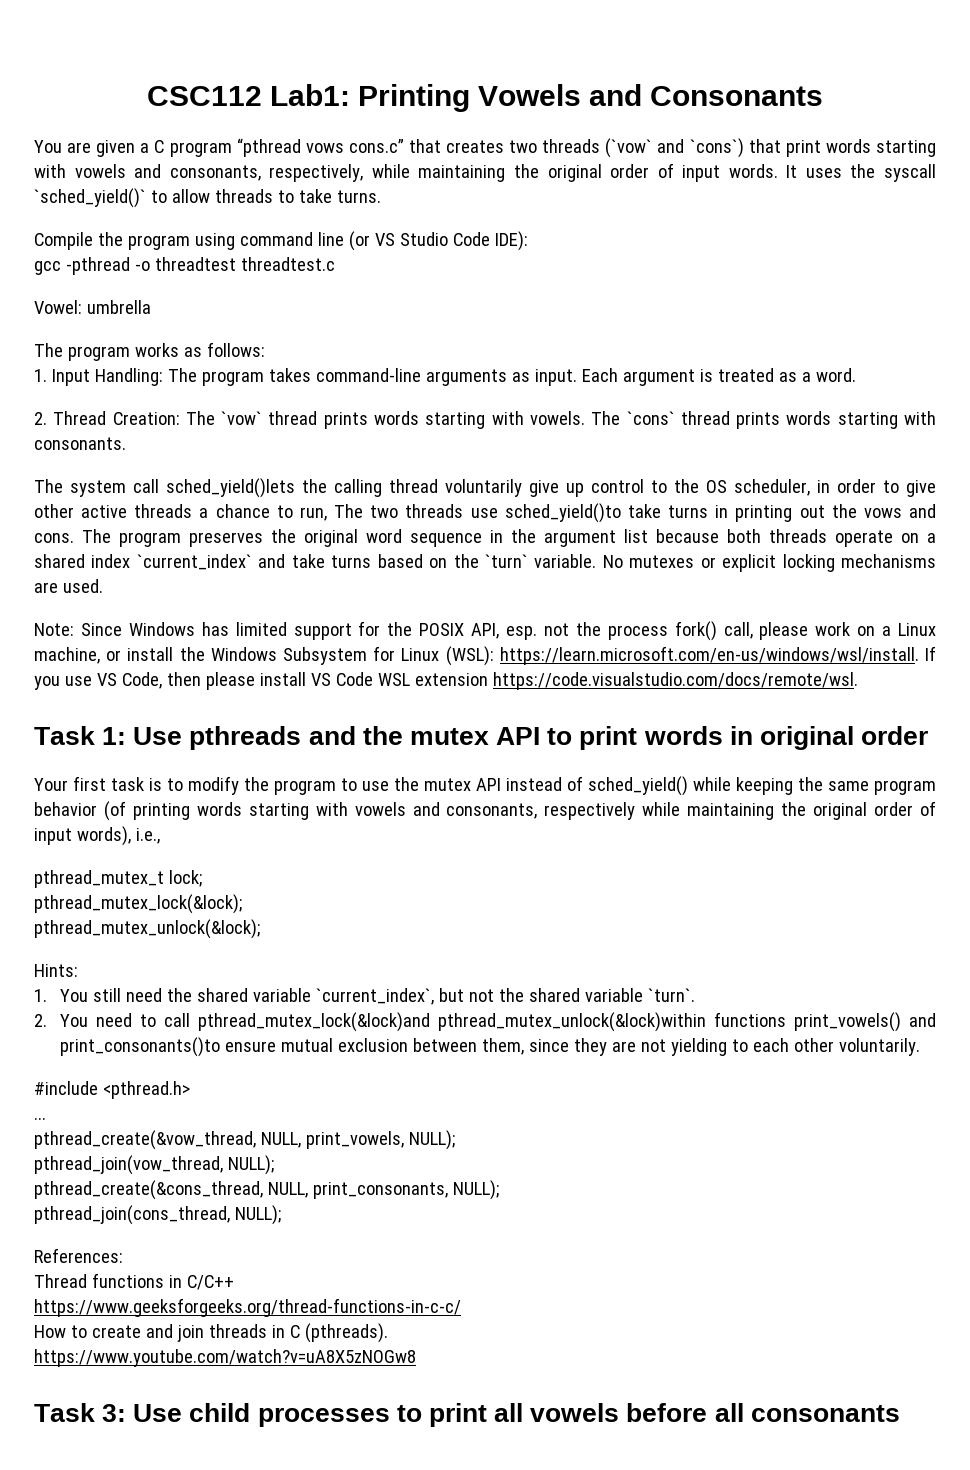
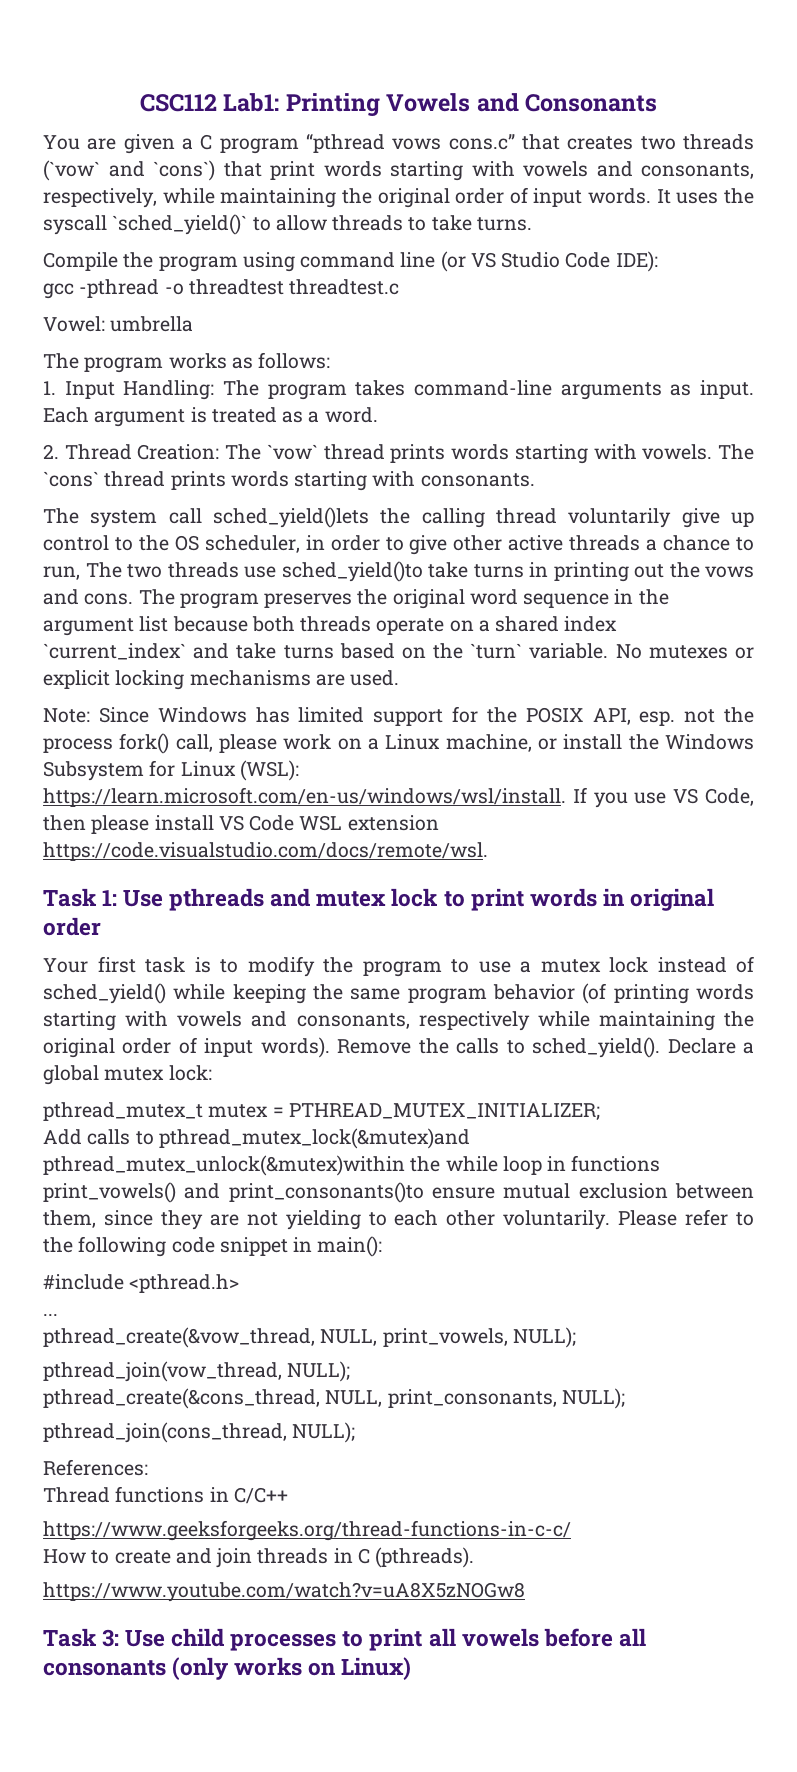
[362,726,541,745] the mutex API -> [316,888,439,907] mutex lock
[394,777,501,791] the mutex API -> [520,957,648,973] a mutex lock
[76,826,160,846] [34,870,202,888] [34,894,242,914] [34,919,260,939] [34,964,78,977] [34,988,695,1005] [34,1012,706,1032] words), i.e., // pthread_mutex_t lock; // pthread_mutex_lock(&lock); // pthread_mutex_unlock(&lock); // Hints: // 1. You still need the shared variable `current_index`, but not the shared variable `turn`. // 2. You need to call pthread_mutex_lock(&lock)and pthread_mutex_unlock(&lock)within -> [260,1037,754,1058] [43,1065,212,1085] [43,1102,600,1121] [43,1128,470,1149] [43,1155,567,1176] words). Remove the calls to sched_yield(). Declare a global mutex lock: // pthread_mutex_t mutex = PTHREAD_MUTEX_INITIALIZER; // Add calls to pthread_mutex_lock(&mutex)and pthread_mutex_unlock(&mutex)within the while loop in
(920, 1047) none -> [618,1209,754,1226] [43,1236,383,1257] Please refer to the following code snippet in main():
(900, 1413) none -> [172,1657,412,1680] (only works on Linux)

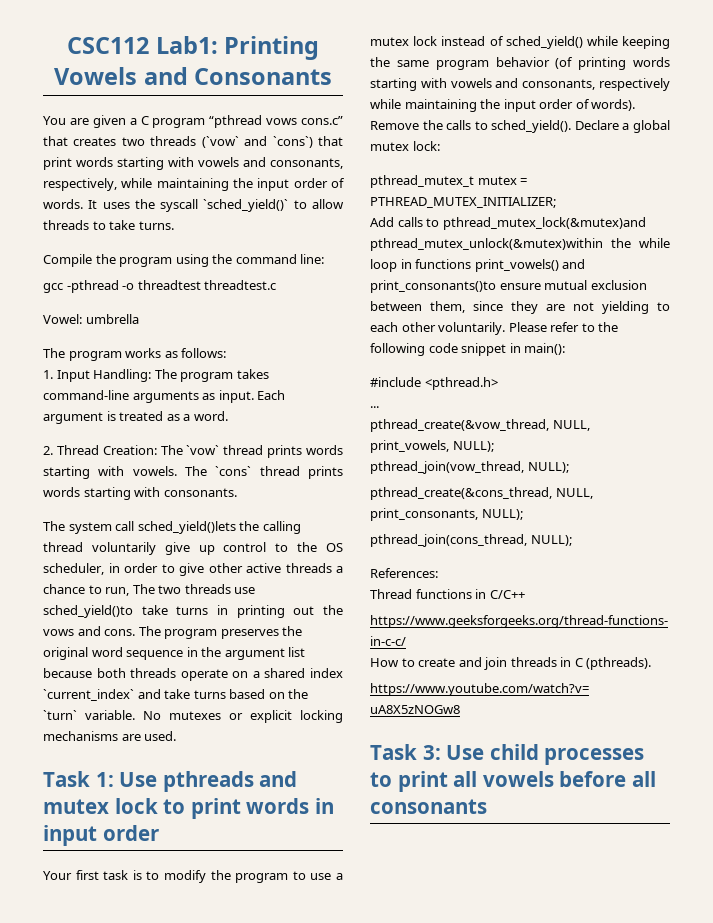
[377,187,583,208] original order of input -> [257,178,345,191] input order of
[300,251,658,272] command line (or VS Studio Code IDE): -> [212,254,325,264] the command line:
[43,706,754,726] [43,733,754,754] [43,760,299,781] [43,787,754,808] [43,815,439,834] [43,842,488,861] // Note: Since Windows has limited support for the POSIX API, esp. not the process fork() call, please work on a Linux machine, or install the Windows Subsystem for Linux (WSL): https://learn.microsoft.com/en-us/windows/wsl/install. If you use VS Code, then please install VS Code WSL extension https://code.visualstudio.com/docs/remote/wsl. -> (177, 736) none
[629,888,714,911] original -> [43,825,97,846] input
[43,1037,254,1058] original order of input -> [503,99,590,112] input order of
[172,1657,412,1680] (only works on Linux) -> (487, 806) none

